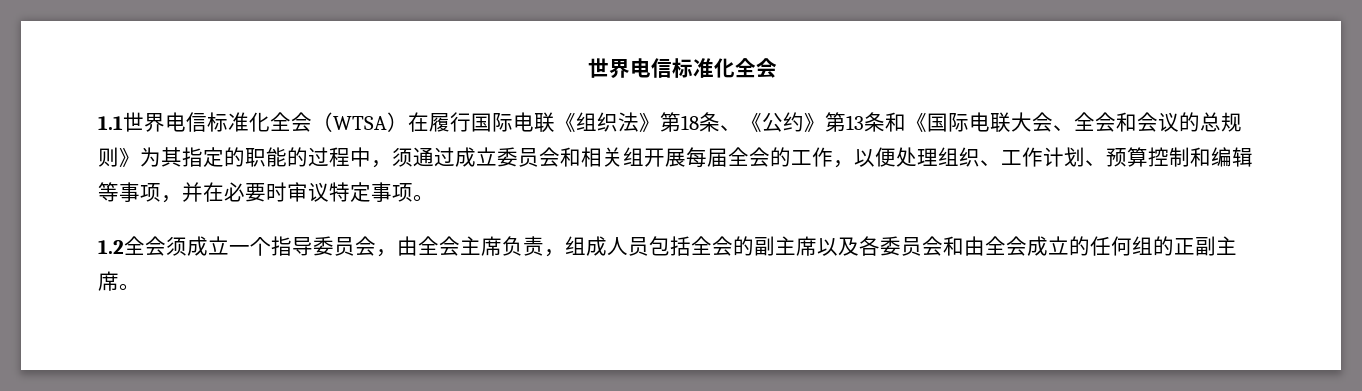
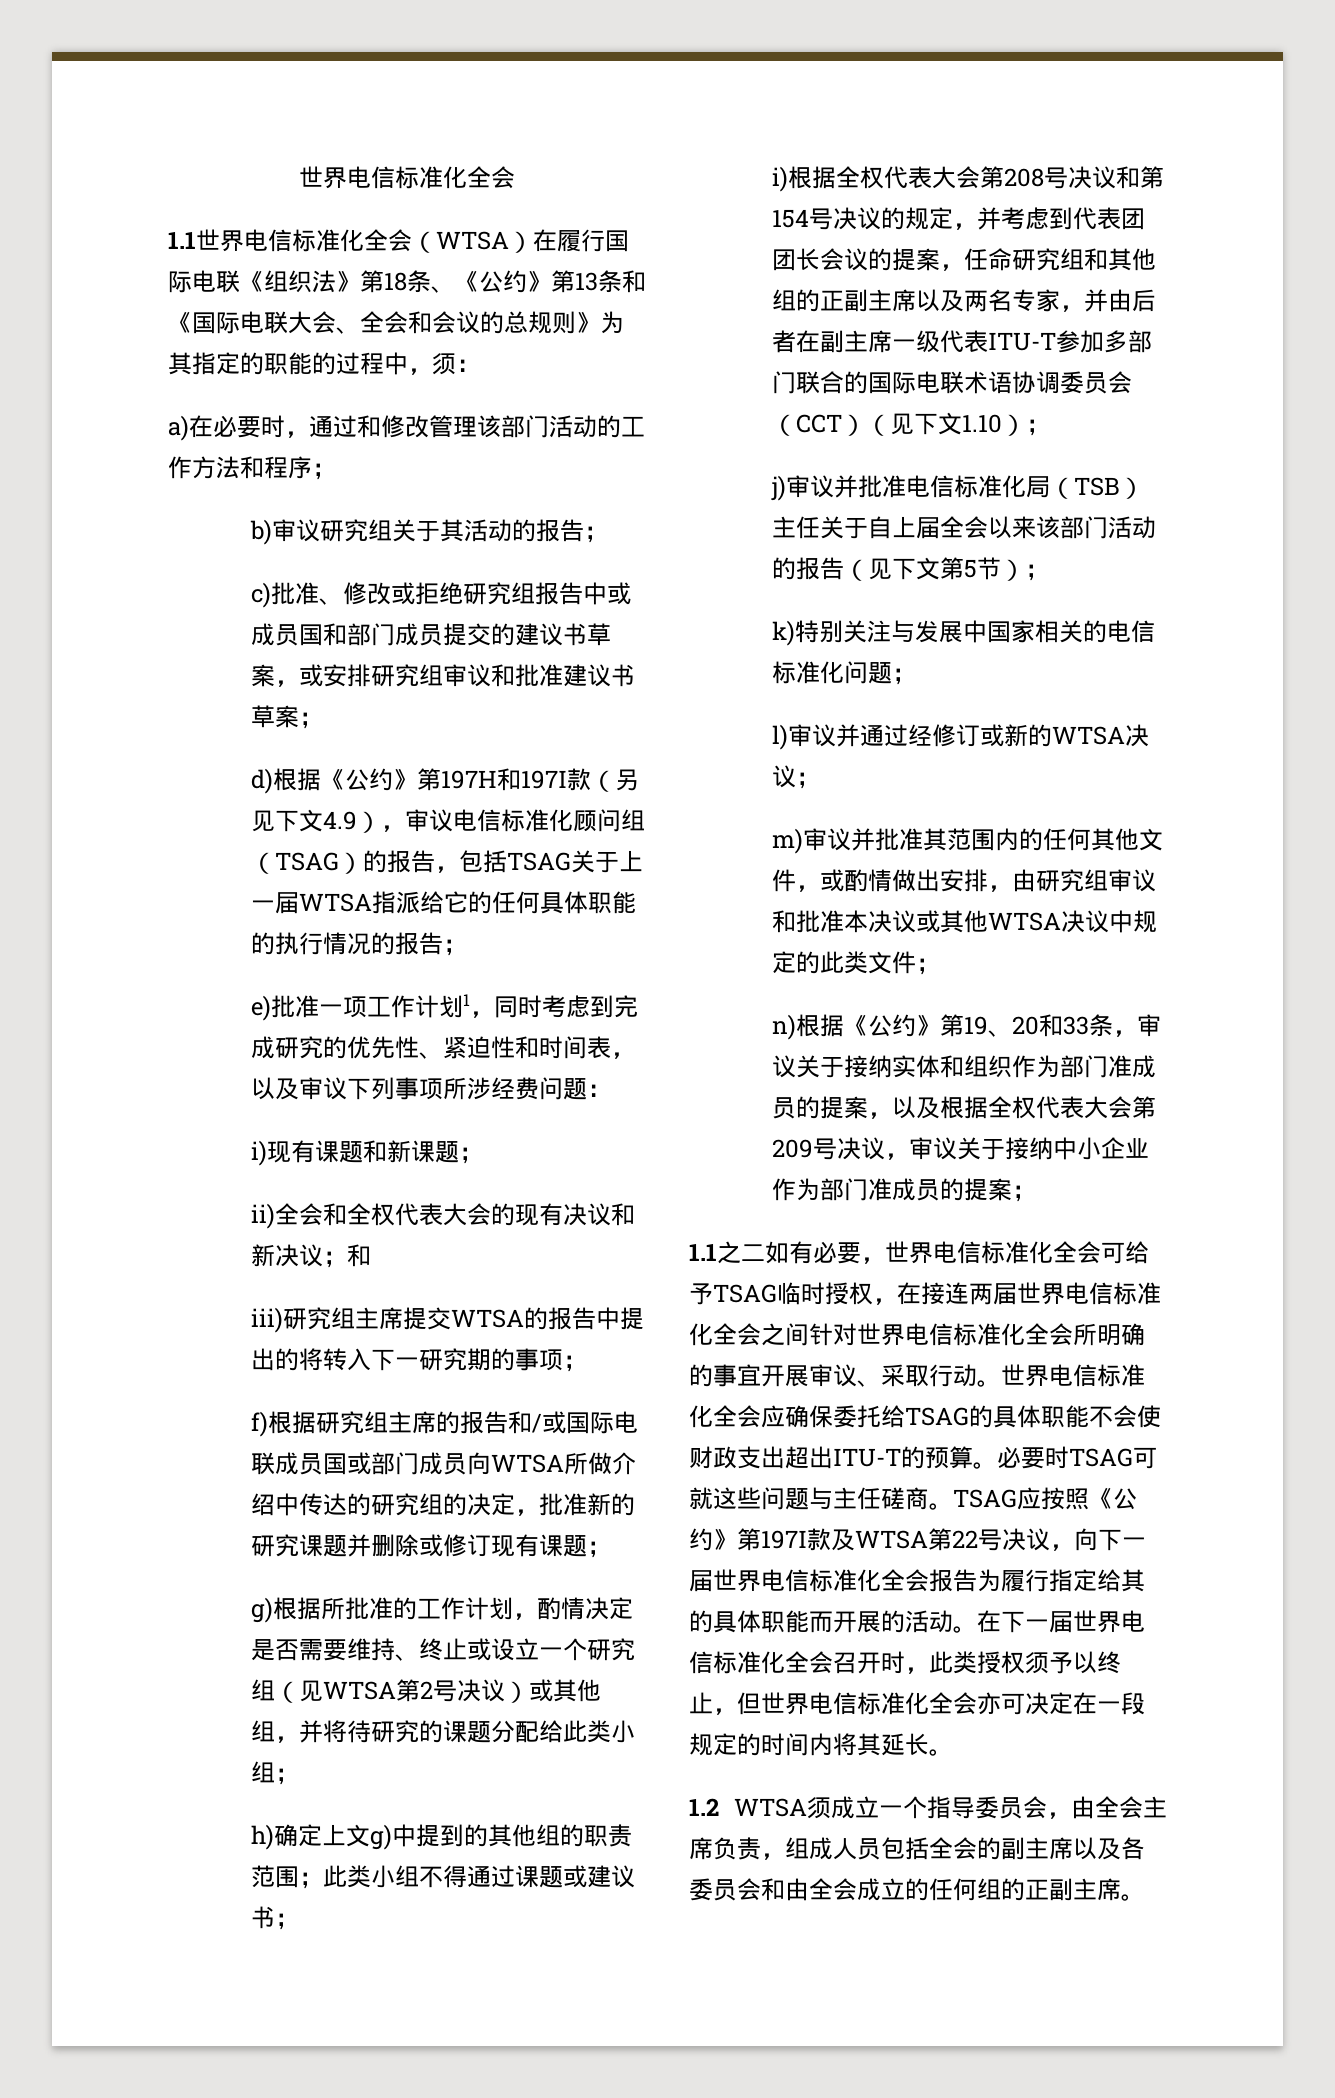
[413,147,1253,168] [98,182,413,203] 通过成立委员会和相关组开展每届全会的工作，以便处理组织、工作计划、预算控制和编辑等事项，并在必要时审议特定事项 -> [456,359,480,372] [168,415,645,441] [168,456,336,480] [249,519,608,545] [250,582,631,608] [250,623,611,646] [250,664,635,687] [250,705,323,729] [250,768,639,794] [250,809,645,833] [250,850,643,874] [250,891,636,914] [250,932,467,956] [250,994,470,1021] [469,995,638,1018] [250,1036,635,1059] [250,1077,611,1100] [250,1140,483,1166] [250,1203,635,1229] [250,1244,371,1268] [250,1307,644,1333] [250,1348,587,1372] [250,1411,638,1437] [250,1452,636,1475] [250,1493,635,1516] [250,1534,611,1558] [250,1597,633,1623] [250,1638,635,1661] [250,1679,601,1703] [250,1720,635,1743] [250,1761,299,1785] [250,1824,632,1850] [250,1865,635,1889] [250,1906,299,1930] [771,166,1164,192] [771,207,1145,230] [771,248,1156,271] [771,289,1156,312] [771,330,1152,353] [771,371,1132,394] [771,412,1050,436] [770,475,1144,501] [771,516,1156,539] [771,557,1049,581] [771,620,1155,646] [771,661,916,685] [771,724,1149,750] [771,765,820,789] [771,828,1163,854] [771,869,1156,892] [771,910,1157,933] [771,951,940,975] [771,1014,1161,1040] [771,1055,1156,1078] [771,1096,1156,1119] [771,1137,1149,1160] [771,1178,1036,1202] [689,1241,1149,1264] [689,1282,1161,1305] [689,1323,1145,1346] [689,1364,1145,1387] [689,1405,1161,1428] [689,1446,1157,1469] [689,1487,1137,1510] [689,1528,1146,1551] [689,1569,1145,1592] [689,1610,1145,1633] [689,1651,1121,1674] [689,1692,1145,1715] [689,1733,929,1756] ： // a)在必要时，通过和修改管理该部门活动的工作方法和程序； // b)审议研究组关于其活动的报告； // c)批准、修改或拒绝研究组报告中或成员国和部门成员提交的建议书草案，或安排研究组审议和批准建议书草案； // d)根据《公约》第197H和197I款（另见下文4.9），审议电信标准化顾问组（TSAG）的报告，包括TSAG关于上一届WTSA指派给它的任何具体职能的执行情况的报告； // e)批准一项工作计划1，同时考虑到完成研究的优先性、紧迫性和时间表，以及审议下列事项所涉经费问题： // i)现有课题和新课题； // ii)全会和全权代表大会的现有决议和新决议；和 // iii)研究组主席提交WTSA的报告中提出的将转入下一研究期的事项； // f)根据研究组主席的报告和/或国际电联成员国或部门成员向WTSA所做介绍中传达的研究组的决定，批准新的研究课题并删除或修订现有课题； // g)根据所批准的工作计划，酌情决定是否需要维持、终止或设立一个研究组（见WTSA第2号决议）或其他组，并将待研究的课题分配给此类小组； // h)确定上文g)中提到的其他组的职责范围；此类小组不得通过课题或建议书； // i)根据全权代表大会第208号决议和第154号决议的规定，并考虑到代表团团长会议的提案，任命研究组和其他组的正副主席以及两名专家，并由后者在副主席一级代表ITU-T参加多部门联合的国际电联术语协调委员会（CCT）（见下文1.10）； // j)审议并批准电信标准化局（TSB）主任关于自上届全会以来该部门活动的报告（见下文第5节）； // k)特别关注与发展中国家相关的电信标准化问题； // l)审议并通过经修订或新的WTSA决议； // m)审议并批准其范围内的任何其他文件，或酌情做出安排，由研究组审议和批准本决议或其他WTSA决议中规定的此类文件； // n)根据《公约》第19、20和33条，审议关于接纳实体和组织作为部门准成员的提案，以及根据全权代表大会第209号决议，审议关于接纳中小企业作为部门准成员的提案； // 1.1之二如有必要，世界电信标准化全会可给予TSAG临时授权，在接连两届世界电信标准化全会之间针对世界电信标准化全会所明确的事宜开展审议、采取行动。世界电信标准化全会应确保委托给TSAG的具体职能不会使财政支出超出ITU-T的预算。必要时TSAG可就这些问题与主任磋商。TSAG应按照《公约》第197I款及WTSA第22号决议，向下一届世界电信标准化全会报告为履行指定给其的具体职能而开展的活动。在下一届世界电信标准化全会召开时，此类授权须予以终止，但世界电信标准化全会亦可决定在一段规定的时间内将其延长
[124,236,166,256] 全会 -> [734,1798,807,1817] WTSA

